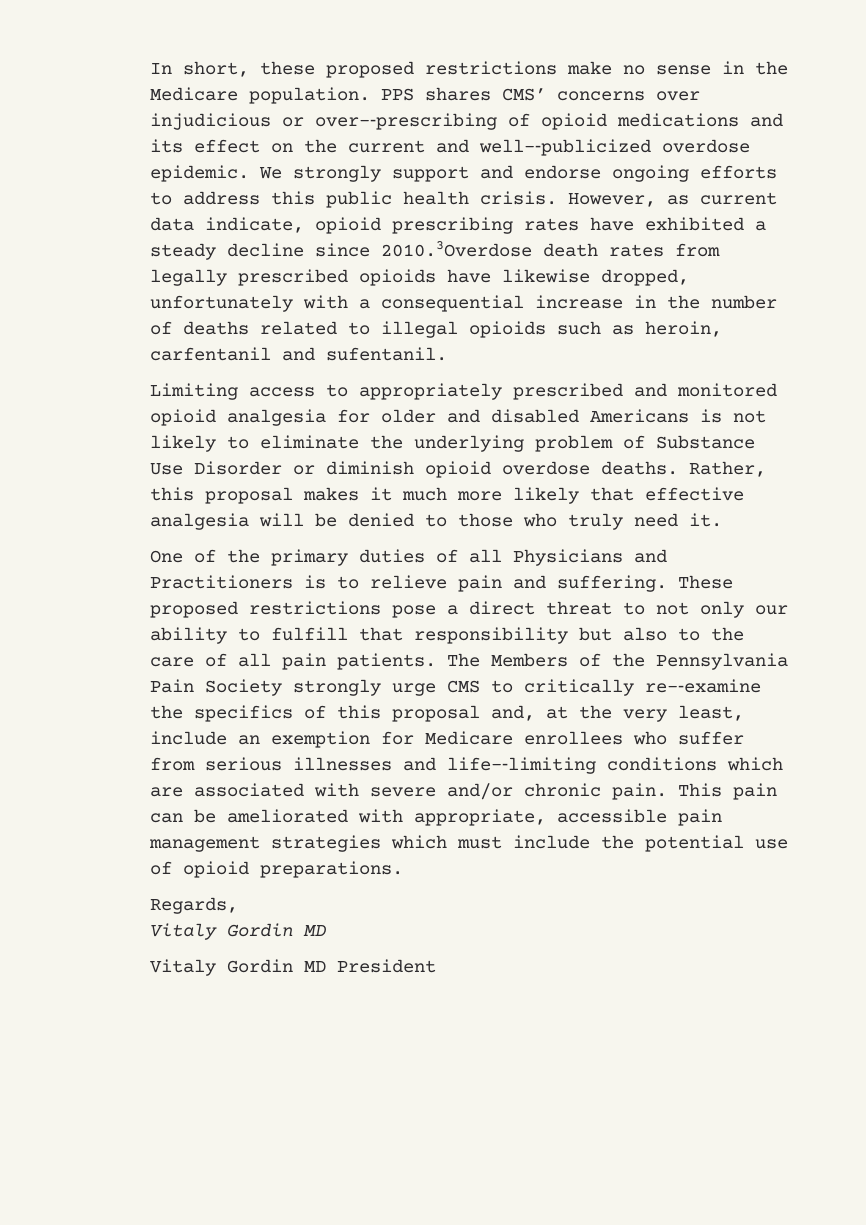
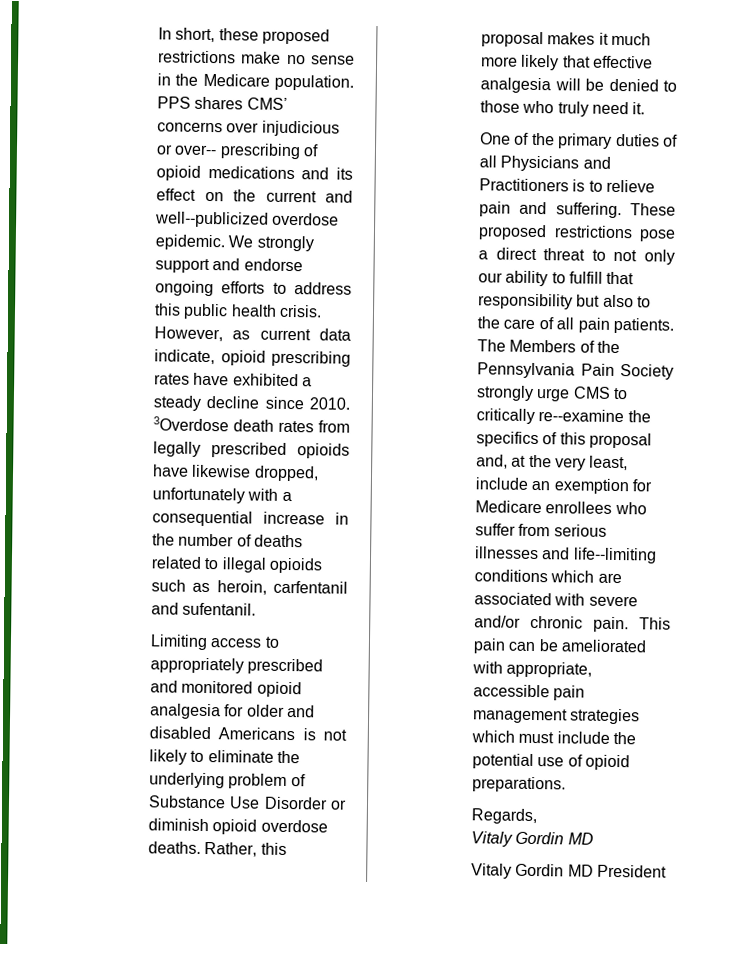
[315,113,498,130] over-‐prescribing -> [174,143,301,160] over-‐ prescribing
[381,241,533,257] 2010.3Overdose -> [309,397,350,410] [153,416,229,432] 2010. 3Overdose

